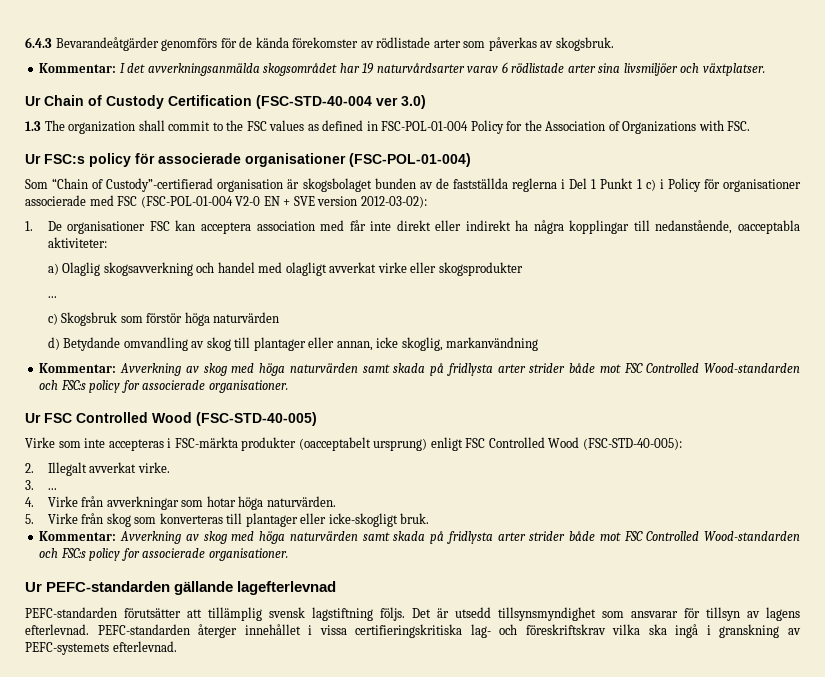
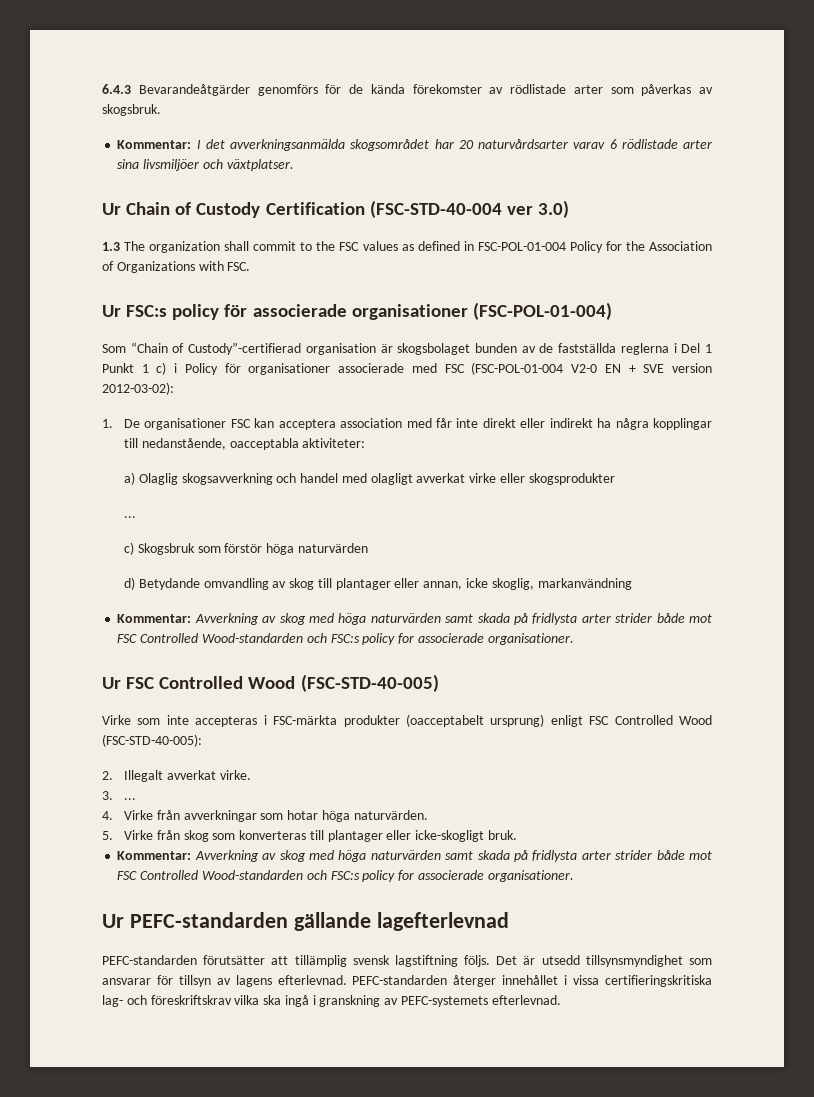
[362,63,375,74] 19 -> [458,140,474,149] 20

